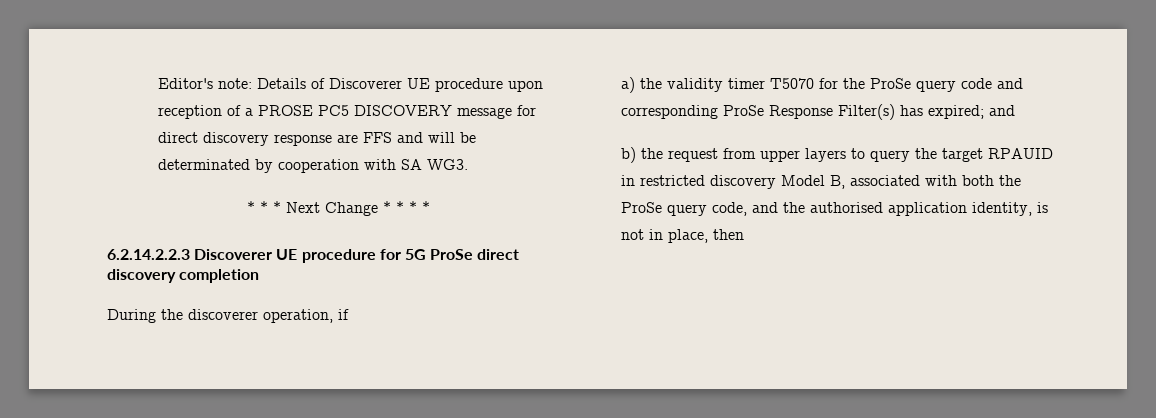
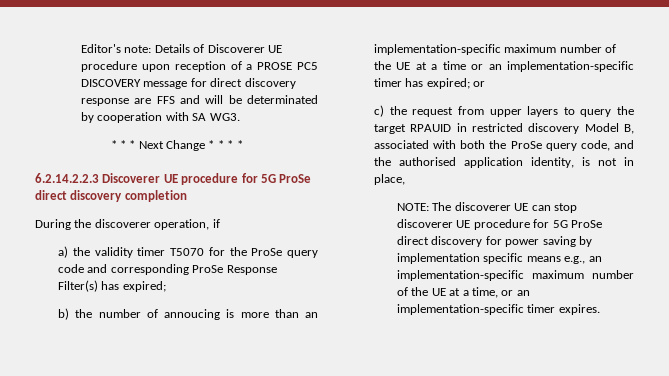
[988,105,1015,116] and -> (166, 286) none
(663, 153) none -> [98,309,318,320] [373,44,617,55] [373,61,634,72] [373,78,486,89] [373,105,407,117] number of annoucing is more than an implementation-specific maximum number of the UE at a time or an implementation-specific timer has expired; or // c) the
[712,229,744,240] then -> [396,202,577,213] [396,219,602,230] [396,236,592,247] [396,253,602,264] [396,270,634,281] [396,287,530,298] [396,304,600,315] // NOTE: The discoverer UE can stop discoverer UE procedure for 5G ProSe direct discovery for power saving by implementation specific means e.g., an implementation-specific maximum number of the UE at a time, or an implementation-specific timer expires.

